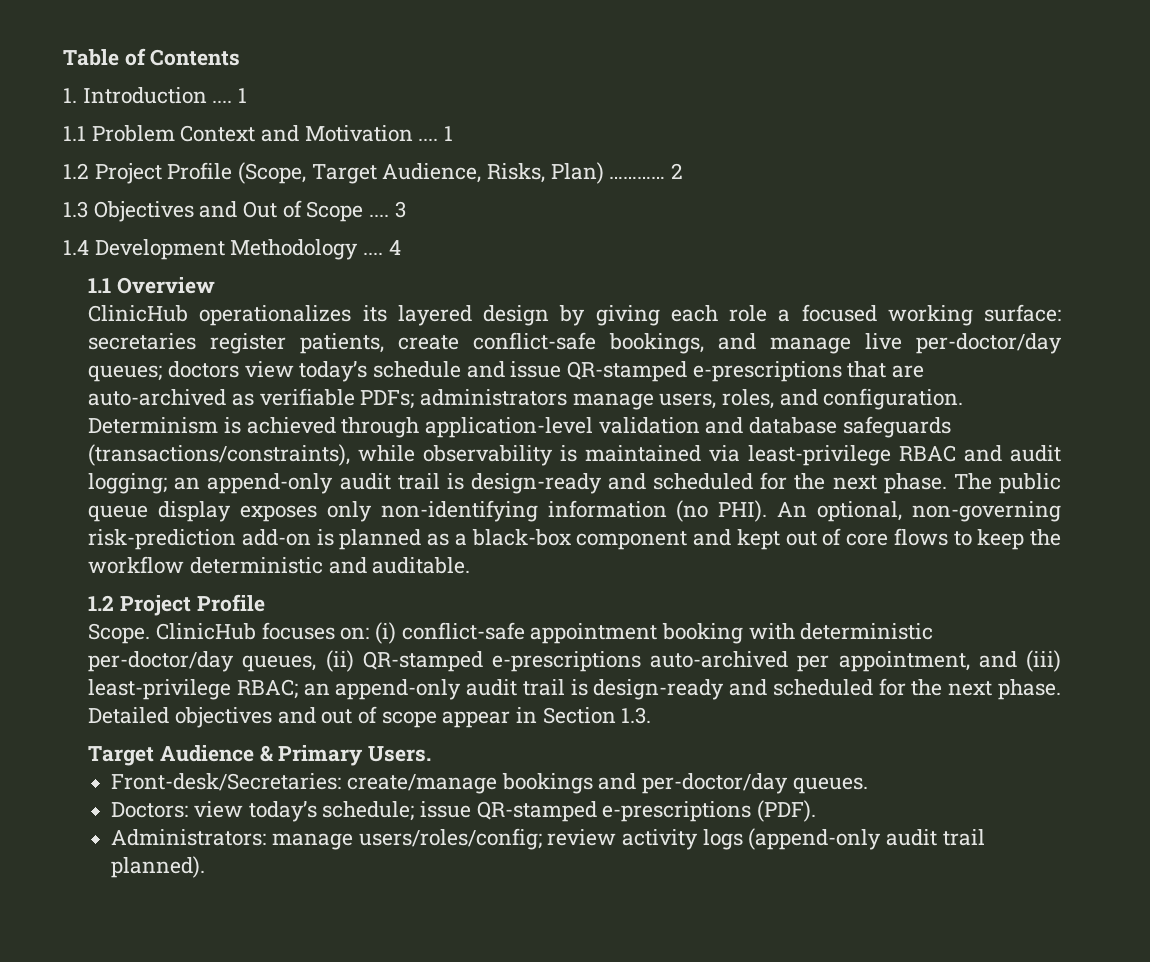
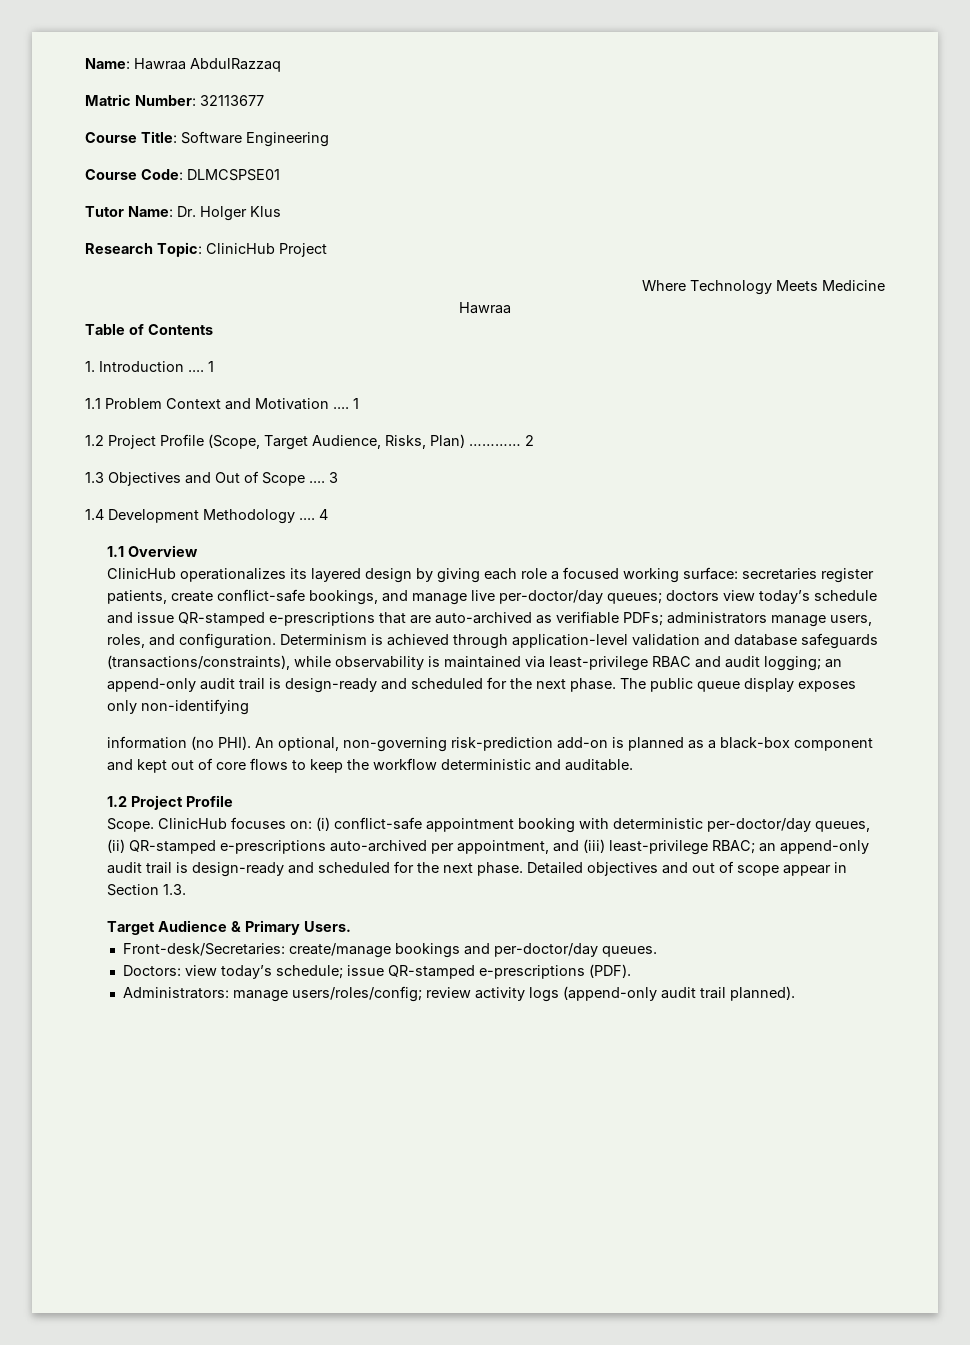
(63, 57) none -> [85,58,281,72] [85,94,264,106] [85,131,329,147] [85,169,280,181] [85,206,281,221] [85,242,327,257] [642,280,885,295] [459,302,511,314] Name: Hawraa AbdulRazzaq // Matric Number: 32113677 // Course Title: Software Engineering // Course Code: DLMCSPSE01 // Tutor Name: Dr. Holger Klus // Research Topic: ClinicHub Project // Where Technology Meets Medicine // Hawraa //
(538, 511) none -> (249, 707) //

